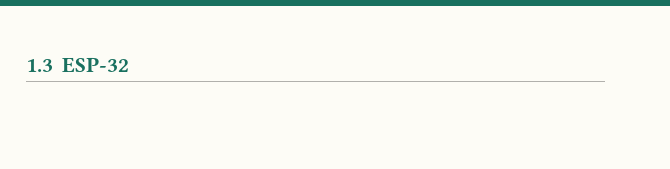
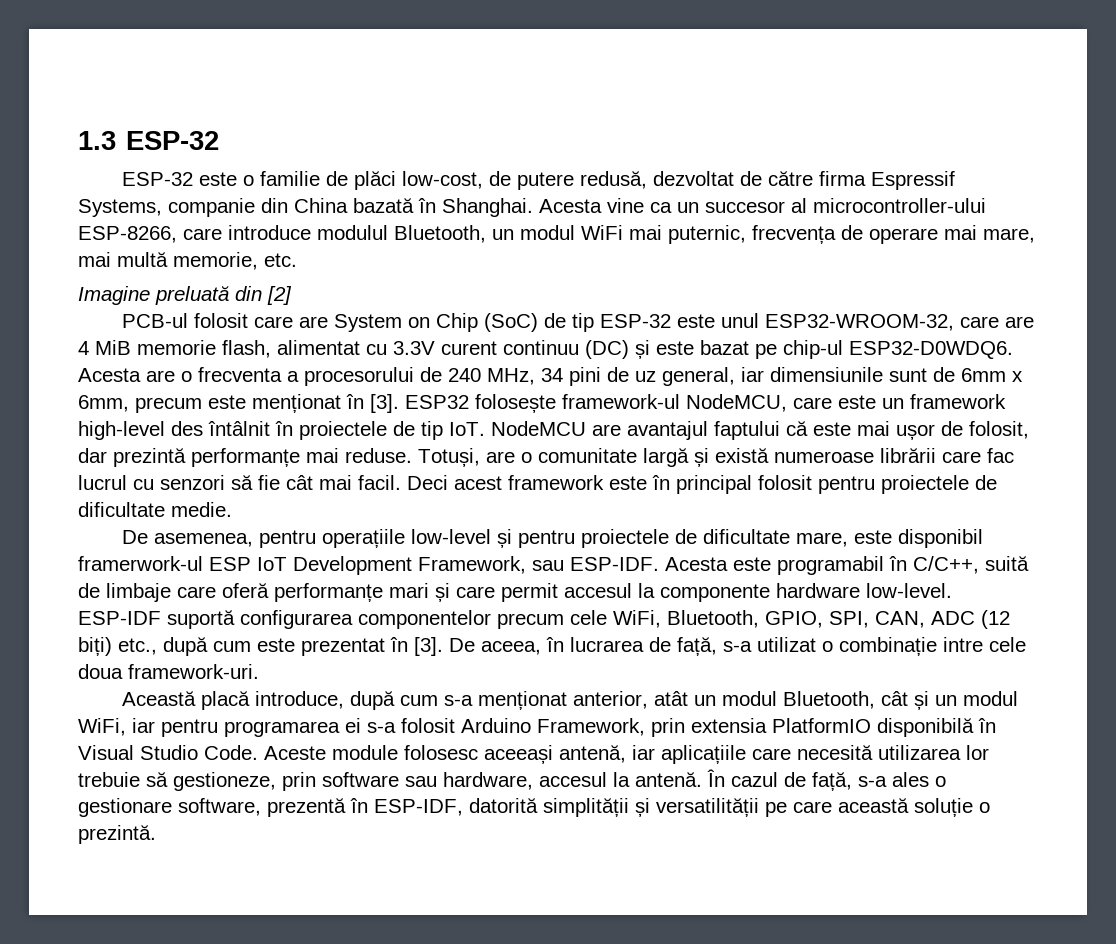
(130, 65) none -> [122,171,956,190] [78,198,986,217] [78,225,1035,244] [78,252,297,270] [78,286,292,305] [122,313,1035,332] [78,340,1013,359] [78,367,1023,386] [78,394,1006,413] [78,421,1029,440] [78,448,1014,467] [78,475,997,494] [78,502,232,517] [122,529,984,548] [78,556,1029,575] [78,583,952,602] [78,610,1010,629] [78,637,1026,656] [78,664,259,679] [122,691,1019,710] [78,718,996,737] [78,745,989,764] [78,769,946,791] [78,798,990,817] [78,825,156,844] // ESP-32 este o familie de plăci low-cost, de putere redusă, dezvoltat de către firma Espressif Systems, companie din China bazată în Shanghai. Acesta vine ca un succesor al microcontroller-ului ESP-8266, care introduce modulul Bluetooth, un modul WiFi mai puternic, frecvența de operare mai mare, mai multă memorie, etc. // Imagine preluată din [2] // PCB-ul folosit care are System on Chip (SoC) de tip ESP-32 este unul ESP32-WROOM-32, care are 4 MiB memorie flash, alimentat cu 3.3V curent continuu (DC) și este bazat pe chip-ul ESP32-D0WDQ6. Acesta are o frecventa a procesorului de 240 MHz, 34 pini de uz general, iar dimensiunile sunt de 6mm x 6mm, precum este menționat în [3]. ESP32 folosește framework-ul NodeMCU, care este un framework high-level des întâlnit în proiectele de tip IoT. NodeMCU are avantajul faptului că este mai ușor de folosit, dar prezintă performanțe mai reduse. Totuși, are o comunitate largă și există numeroase librării care fac lucrul cu senzori să fie cât mai facil. Deci acest framework este în principal folosit pentru proiectele de dificultate medie. // De asemenea, pentru operațiile low-level și pentru proiectele de dificultate mare, este disponibil framerwork-ul ESP IoT Development Framework, sau ESP-IDF. Acesta este programabil în C/C++, suită de limbaje care oferă performanțe mari și care permit accesul la componente hardware low-level. ESP-IDF suportă configurarea componentelor precum cele WiFi, Bluetooth, GPIO, SPI, CAN, ADC (12 biți) etc., după cum este prezentat în [3]. De aceea, în lucrarea de față, s-a utilizat o combinație intre cele doua framework-uri. // Această placă introduce, după cum s-a menționat anterior, atât un modul Bluetooth, cât și un modul WiFi, iar pentru programarea ei s-a folosit Arduino Framework, prin extensia PlatformIO disponibilă în Visual Studio Code. Aceste module folosesc aceeași antenă, iar aplicațiile care necesită utilizarea lor trebuie să gestioneze, prin software sau hardware, accesul la antenă. În cazul de față, s-a ales o gestionare software, prezentă în ESP-IDF, datorită simplității și versatilității pe care această soluție o prezintă.

